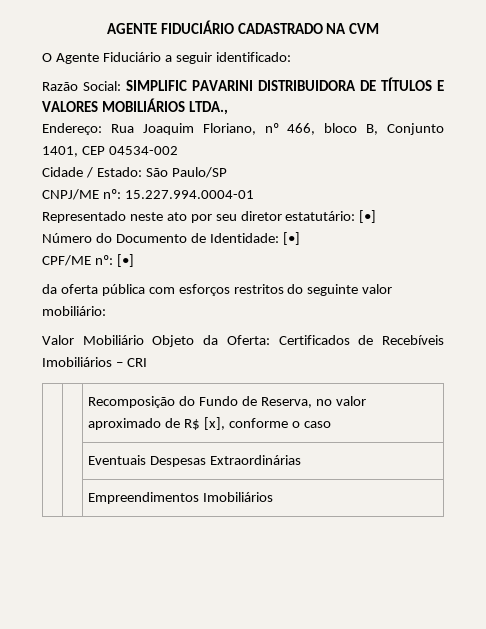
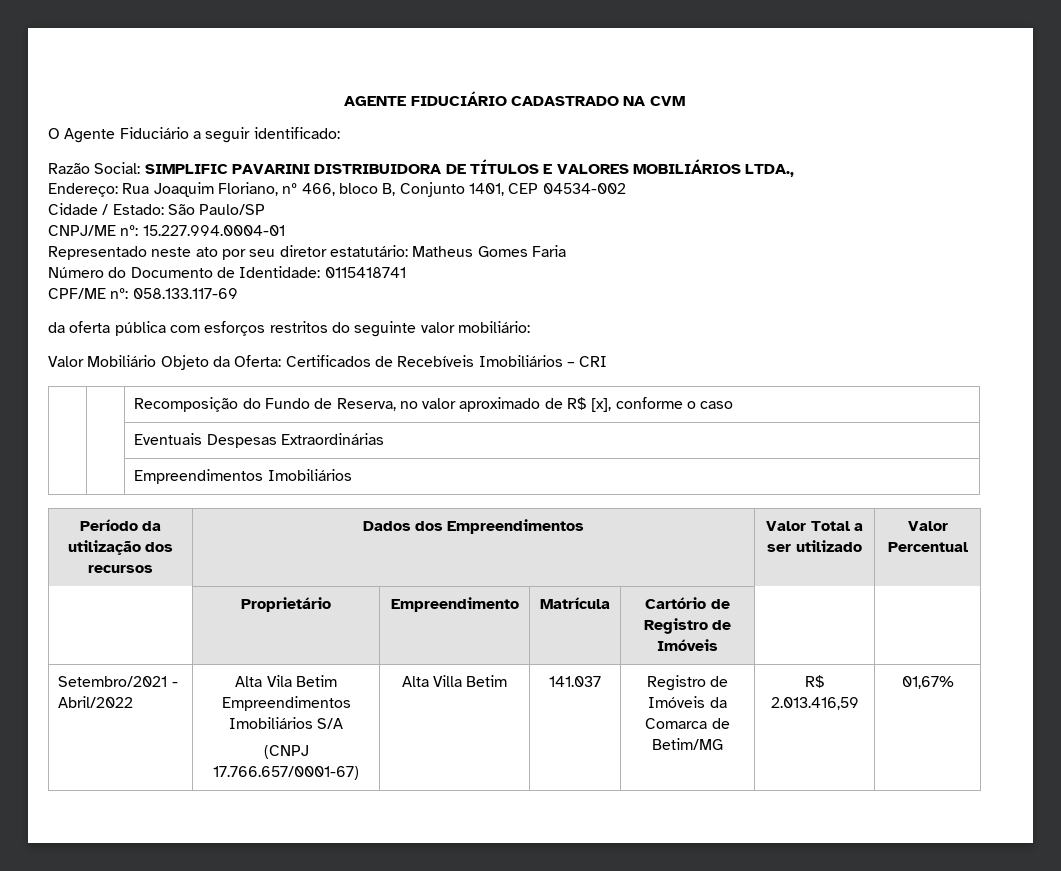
[359,210,377,223] [•] -> [412,245,566,257] Matheus Gomes Faria
[282,232,300,245] [•] -> [324,267,406,278] 0115418741
[116,254,134,267] [•] -> [132,288,238,299] 058.133.117-69
(274, 497) none -> [79,519,162,531] [67,540,174,555] [88,565,153,573] [362,519,585,534] [766,521,863,531] [767,540,862,552] [907,521,948,531] [887,542,968,552] [241,597,331,612] [390,597,519,612] [540,597,610,609] [645,597,730,609] [643,618,732,634] [657,639,718,651] [58,676,178,687] [58,696,134,708] [235,675,337,687] [221,696,351,711] [228,717,344,729] [263,745,309,759] [213,766,359,780] [401,675,508,687] [549,676,601,687] [646,675,729,691] [648,696,727,708] [645,718,730,729] [652,738,723,750] [804,675,825,688] [770,697,859,710] [901,676,954,689] // Período da utilização dos recursos | Dados dos Empreendimentos | Valor Total a ser utilizado | Valor Percentual // | Proprietário | Empreendimento | Matrícula | Cartório de Registro de Imóveis | | // Setembro/2021 - Abril/2022 | Alta Vila Betim Empreendimentos Imobiliários S/A // (CNPJ 17.766.657/0001-67) | Alta Villa Betim | 141.037 | Registro de Imóveis da Comarca de Betim/MG | R$ 2.013.416,59 | 01,67%

